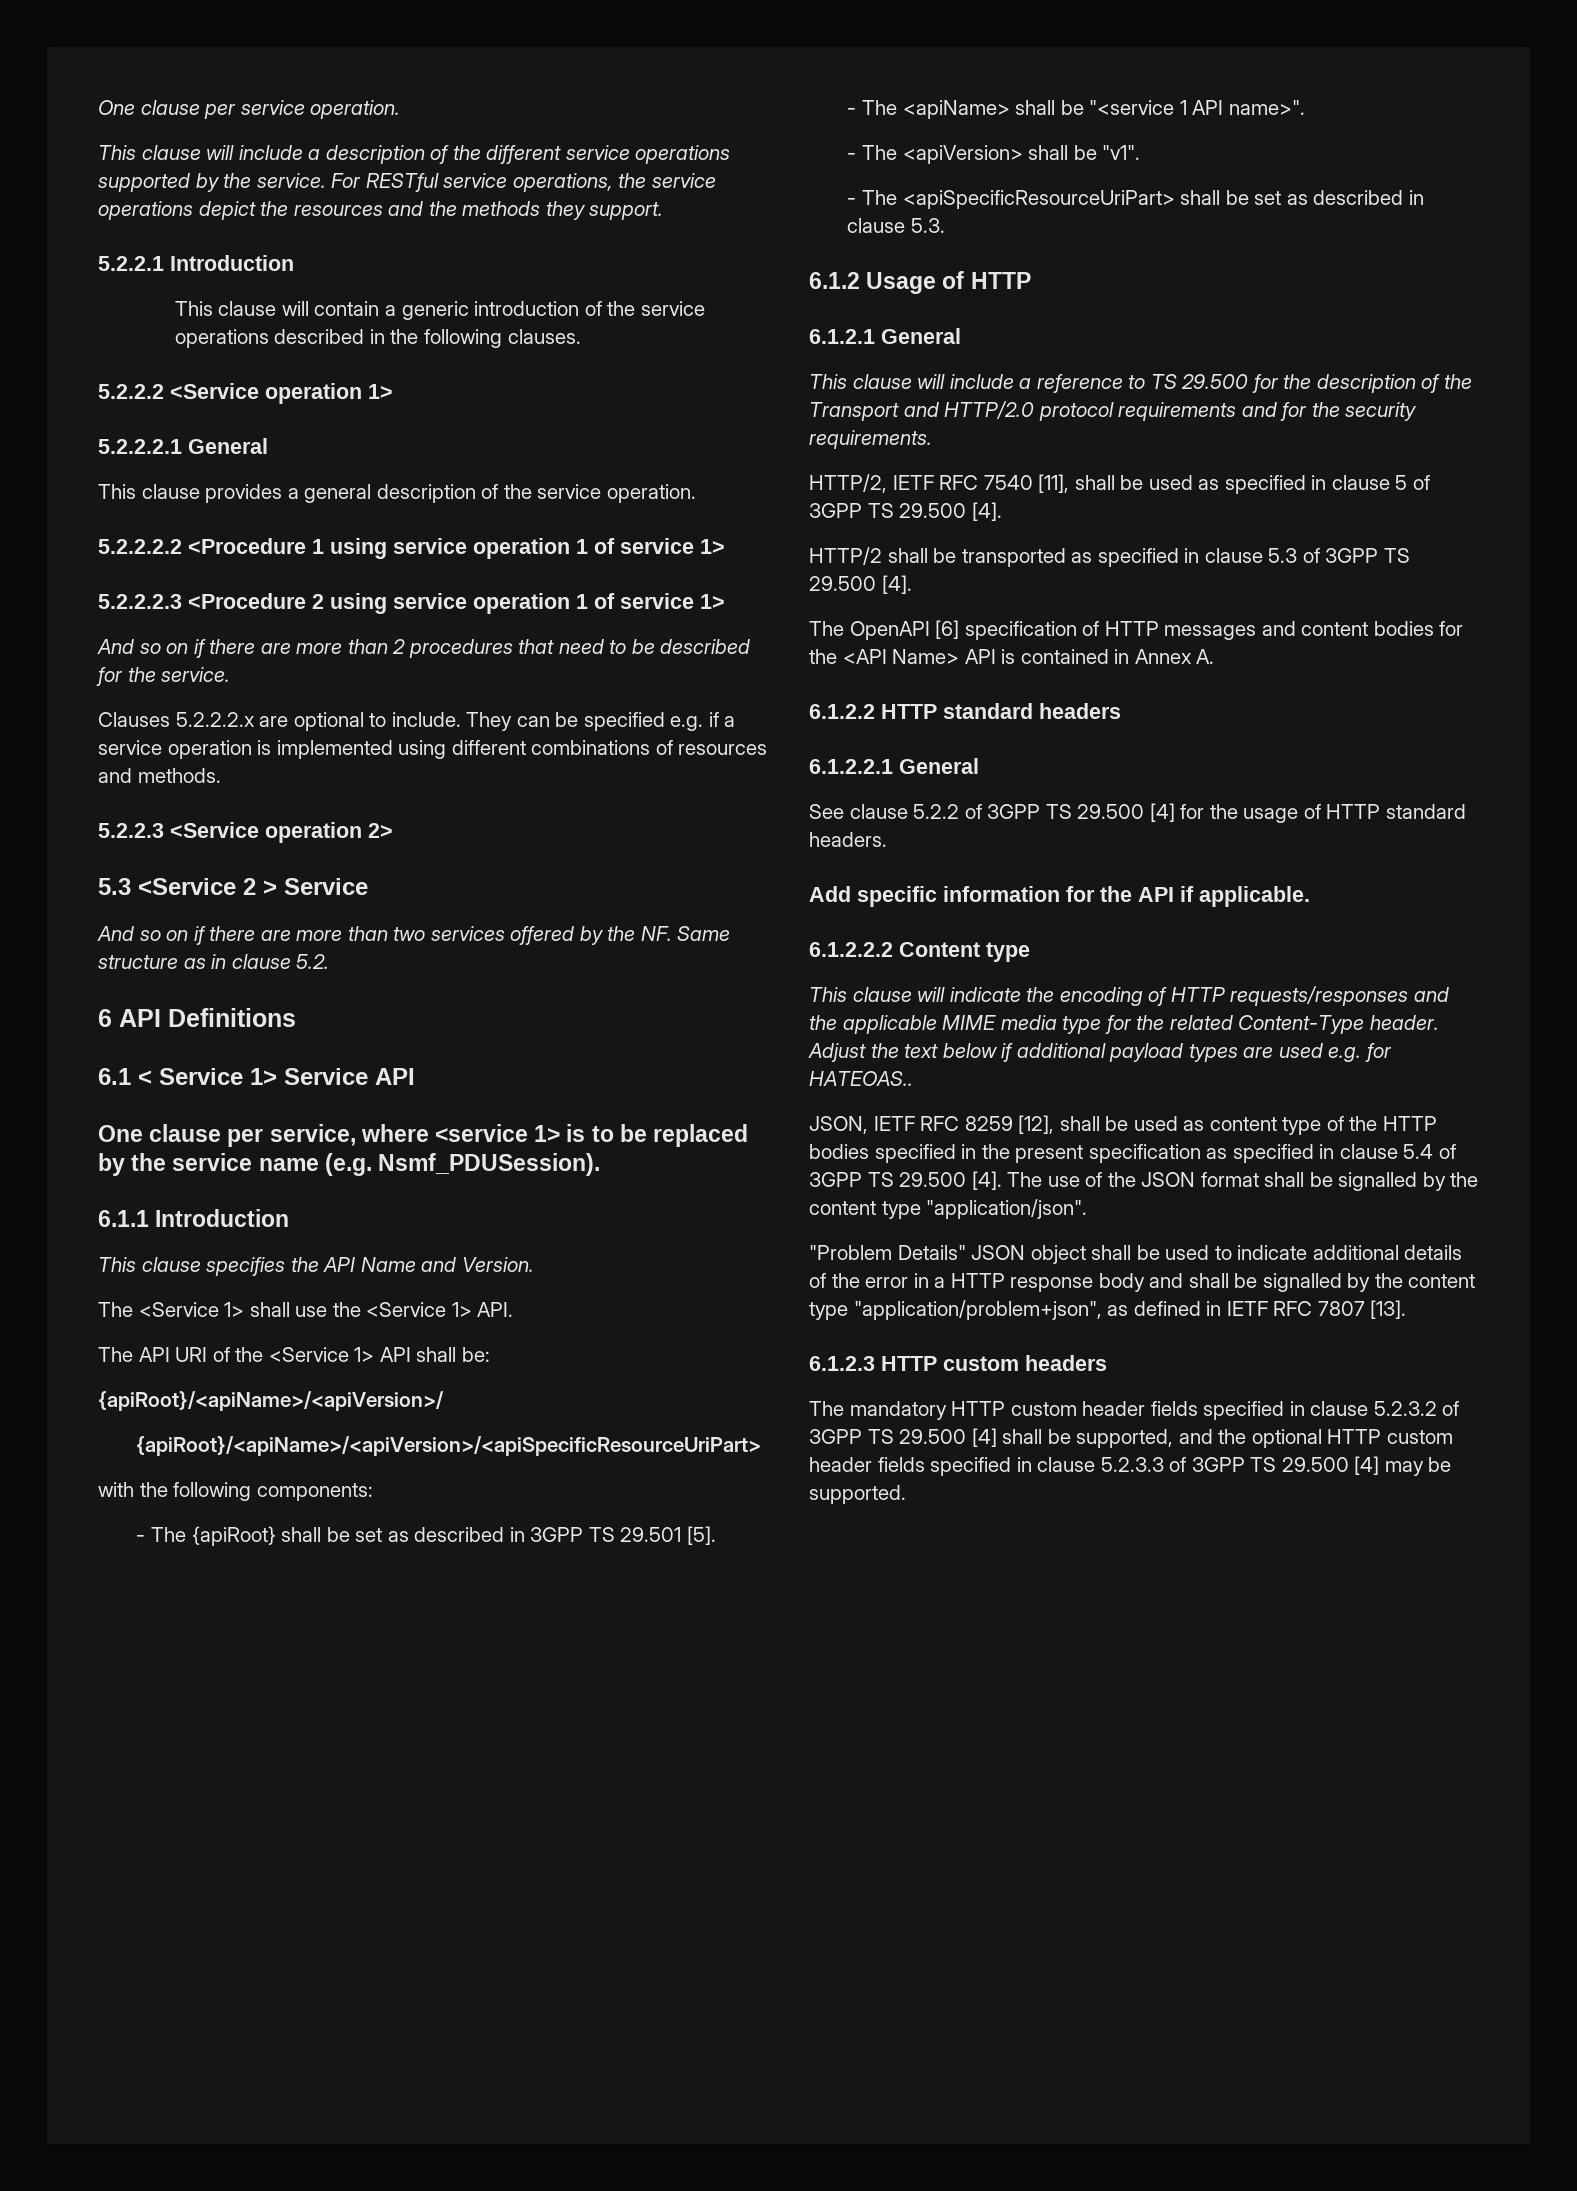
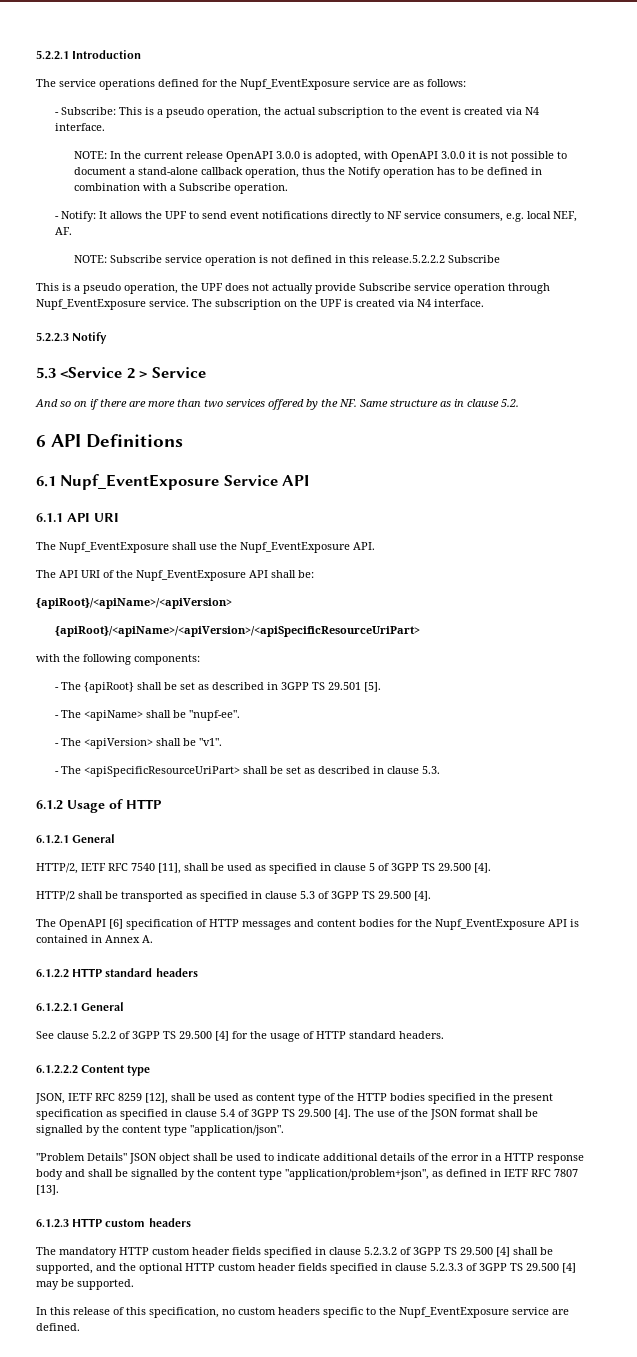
[98,100,401,119] [98,145,731,164] [98,173,716,192] [98,201,664,220] [98,255,294,271] [174,301,705,320] [174,329,581,348] [98,383,393,404] [98,438,268,454] [98,484,696,503] [98,538,725,559] [98,593,725,614] [97,639,751,658] [96,667,231,686] [98,712,736,731] [98,740,768,759] [98,768,221,783] [98,822,393,843] One clause per service operation. // This clause will include a description of the different service operations supported by the service. For RESTful service operations, the service operations depict the resources and the methods they support. // 5.2.2.1 Introduction // This clause will contain a generic introduction of the service operations described in the following clauses. // 5.2.2.2 <Service operation 1> // 5.2.2.2.1 General // This clause provides a general description of the service operation. // 5.2.2.2.2 <Procedure 1 using service operation 1 of service 1> // 5.2.2.2.3 <Procedure 2 using service operation 1 of service 1> // And so on if there are more than 2 procedures that need to be described for the service. // Clauses 5.2.2.2.x are optional to include. They can be specified e.g. if a service operation is implemented using different combinations of resources and methods. // 5.2.2.3 <Service operation 2> -> [36,50,142,60] [36,79,466,90] [55,107,540,118] [55,123,106,131] [74,151,568,162] [74,167,543,178] [74,183,289,194] [55,211,578,222] [55,227,73,235] [74,255,501,266] [36,283,550,294] [36,299,484,310] [36,332,108,344] 5.2.2.1 Introduction // The service operations defined for the Nupf_EventExposure service are as follows: // - Subscribe: This is a pseudo operation, the actual subscription to the event is created via N4 interface. // NOTE: In the current release OpenAPI 3.0.0 is adopted, with OpenAPI 3.0.0 it is not possible to document a stand-alone callback operation, thus the Notify operation has to be defined in combination with a Subscribe operation. // - Notify: It allows the UPF to send event notifications directly to NF service consumers, e.g. local NEF, AF. // NOTE: Subscribe service operation is not defined in this release.5.2.2.2 Subscribe // This is a pseudo operation, the UPF does not actually provide Subscribe service operation through Nupf_EventExposure service. The subscription on the UPF is created via N4 interface. // 5.2.2.3 Notify
[138,1068,277,1085] < Service 1> -> [60,474,220,490] Nupf_EventExposure
[98,1124,749,1147] [98,1153,601,1176] [98,1209,290,1227] [98,1257,534,1276] [98,1302,245,1317] One clause per service, where <service 1> is to be replaced by the service name (e.g. Nsmf_PDUSession). // 6.1.1 Introduction // This clause specifies the API Name and Version. // The <Service 1> -> [36,513,119,522] [36,542,169,553] 6.1.1 API URI // The Nupf_EventExposure
[366,1302,472,1317] <Service 1> -> [240,542,350,553] Nupf_EventExposure
[268,1347,375,1362] <Service 1> -> [136,570,246,581] Nupf_EventExposure
[98,1391,444,1411] {apiRoot}/<apiName>/<apiVersion>/ -> [36,598,232,609] {apiRoot}/<apiName>/<apiVersion>
[1089,100,1305,115] "<service 1 API name>". -> [189,710,241,721] "nupf-ee".
[809,374,1472,393] [809,401,1418,421] [809,430,932,449] // This clause will include a reference to TS 29.500 for the description of the Transport and HTTP/2.0 protocol requirements and for the security requirements. -> (116, 838) none
[842,649,960,664] <API Name> -> [435,919,545,930] Nupf_EventExposure
[809,886,1310,907] [809,942,1030,962] [809,986,1449,1006] [809,1015,1439,1034] [808,1043,1392,1062] [809,1071,913,1086] Add specific information for the API if applicable. // 6.1.2.2.2 Content type // This clause will indicate the encoding of HTTP requests/responses and the applicable MIME media type for the related Content-Type header. Adjust the text below if additional payload types are used e.g. for HATEOAS.. -> [36,1065,151,1076] 6.1.2.2.2 Content type
(906, 1494) none -> [36,1307,569,1318] [36,1323,80,1331] // In this release of this specification, no custom headers specific to the Nupf_EventExposure service are defined.

